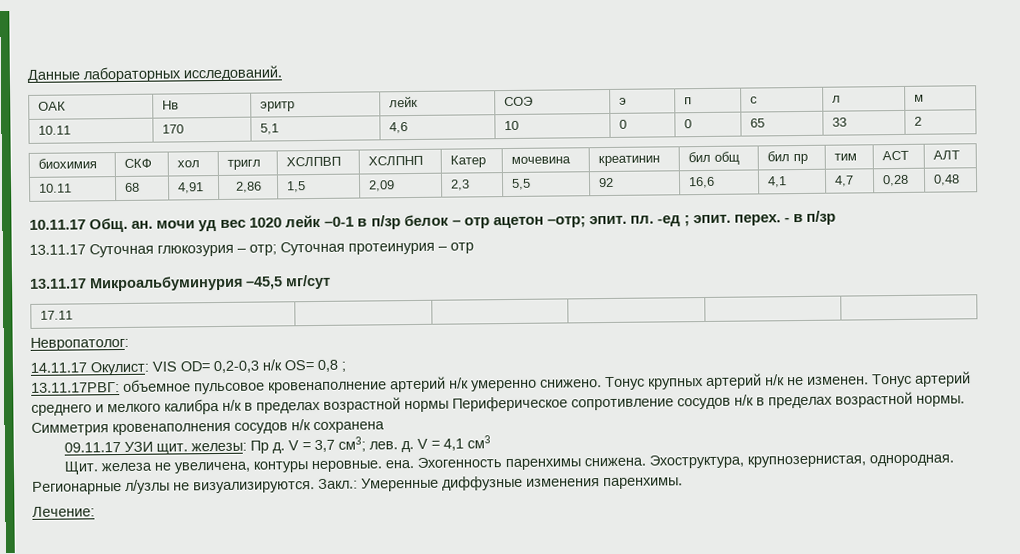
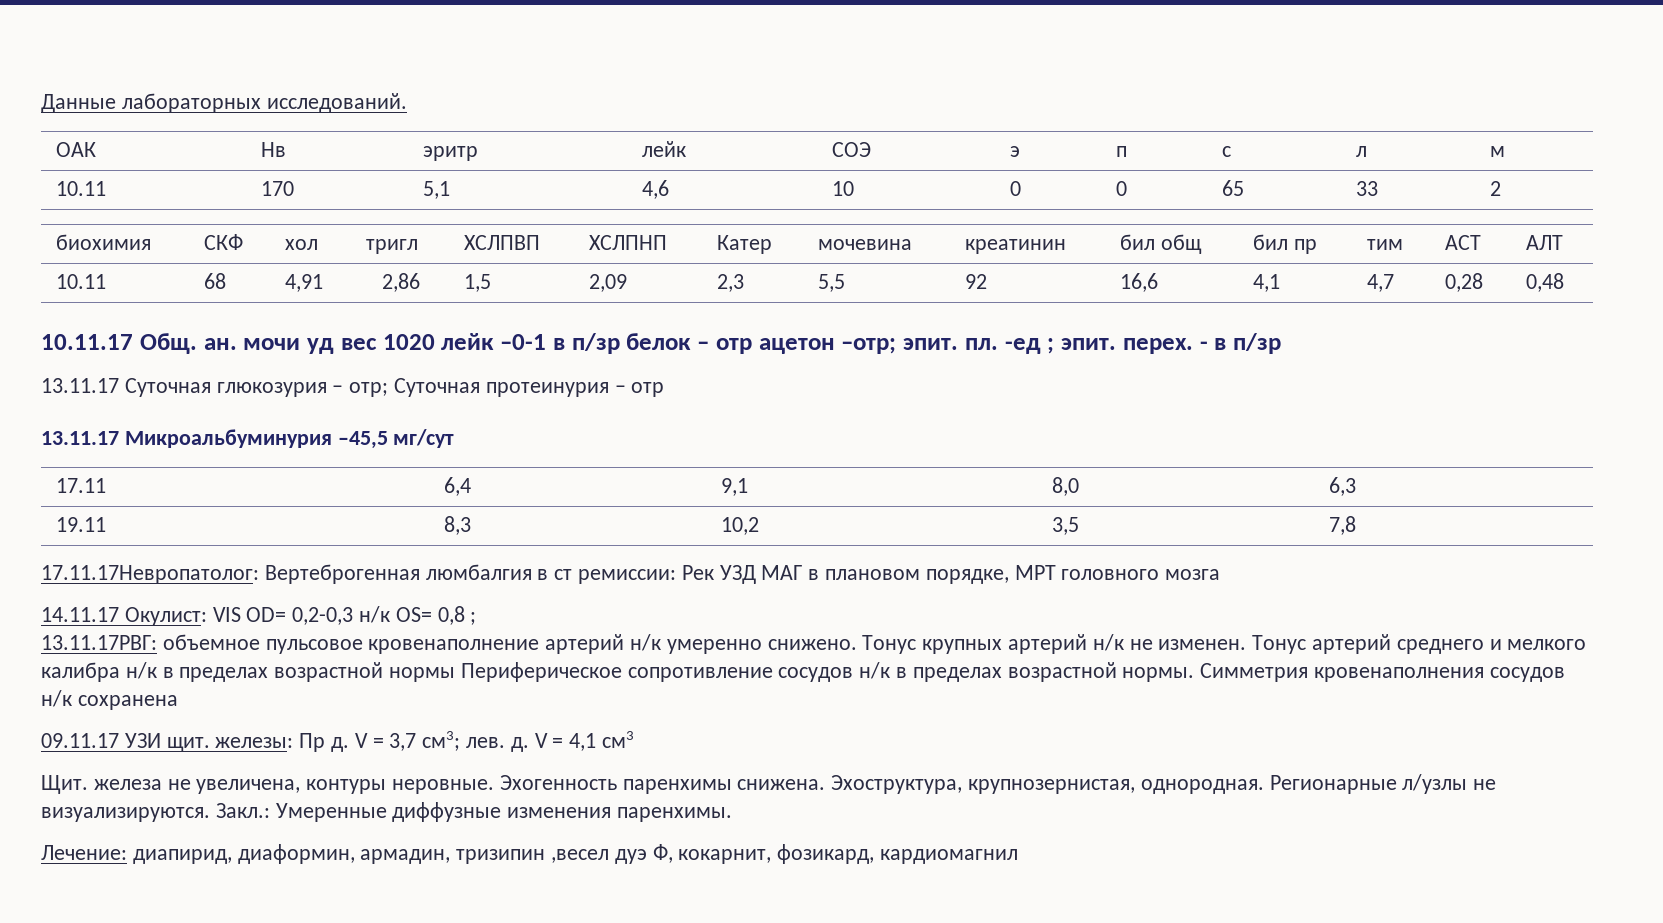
[30,336,129,351] | | | | // Невропатолог: -> [443,477,471,496] [720,478,748,496] [1051,477,1079,496] [1328,477,1356,496] [55,517,106,532] [443,516,471,535] [720,517,759,535] [1051,517,1079,535] [1328,516,1356,535] [41,564,1221,584] 6,4 | 9,1 | 8,0 | 6,3 // 19.11 | 8,3 | 10,2 | 3,5 | 7,8 // 17.11.17Невропатолог: Вертеброгенная люмбалгия в ст ремиссии: Рек УЗД МАГ в плановом порядке, МРТ головного мозга
[385,459,415,469] ена. -> (495, 786) none
(95, 511) none -> [132,844,1019,864] диапирид, диаформин, армадин, тризипин ,весел дуэ Ф, кокарнит, фозикард, кардиомагнил

